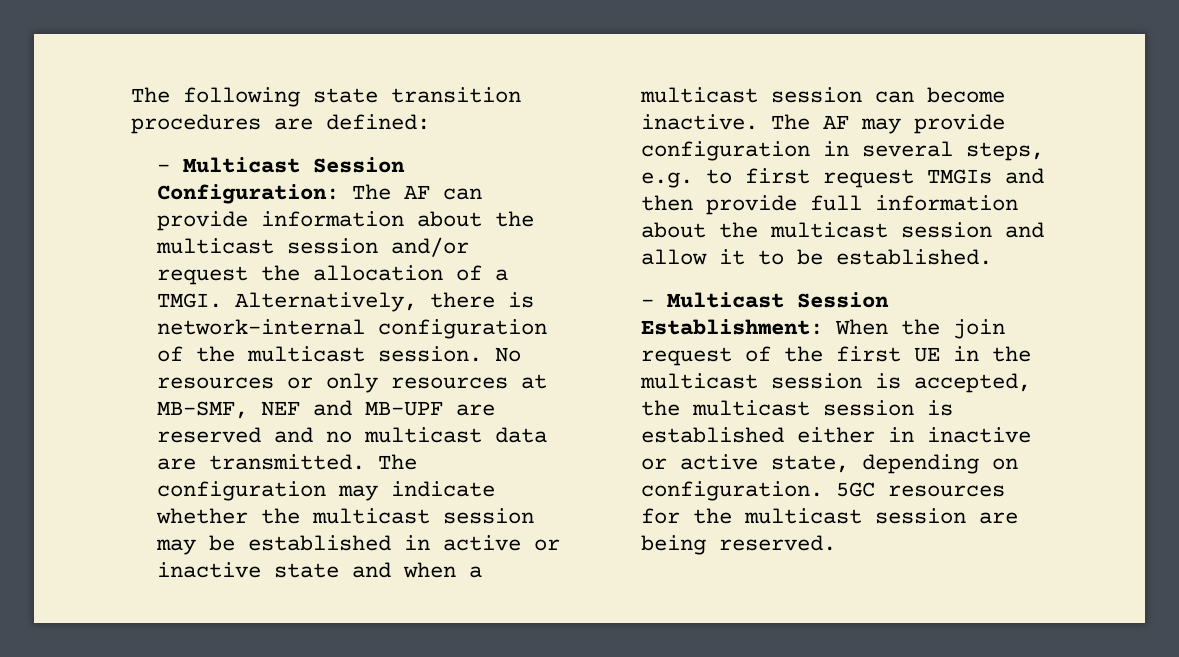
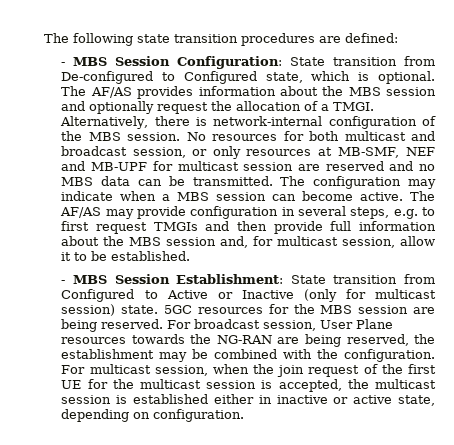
[182,157,300,173] Multicast -> [73,57,108,66] MBS
[351,184,482,200] [156,211,534,231] [155,237,469,257] The AF can provide information about the multicast session and/or -> [290,56,435,66] [61,71,435,84] [61,86,436,99] [61,101,155,114] State transition from De-configured to Configured state, which is optional. The AF/AS provides information about the MBS session and optionally
[246,346,365,362] multicast -> [88,132,121,141] MBS
(274, 383) none -> [283,131,435,141] [61,146,186,158] for both multicast and broadcast session,
(443, 408) none -> [152,161,294,171] for multicast session
[363,427,547,443] [156,458,196,470] multicast data are -> [61,176,185,186] MBS data can be
[155,508,534,524] [155,535,560,555] [156,562,391,578] whether the multicast session may be established in active or inactive state and -> (114, 196) none
[639,87,758,103] multicast -> [177,192,210,201] MBS
[640,114,849,130] inactive. The AF -> [360,191,435,201] [60,207,102,218] active. The AF/AS
[769,222,1044,238] multicast session and -> [129,236,396,248] MBS session and, for multicast session,
[666,292,784,308] Multicast -> [73,275,108,284] MBS
[834,319,888,335] When -> [290,274,435,284] [61,289,436,302] [61,304,435,316] [61,319,394,332] [61,334,435,347] [61,349,435,362] [61,364,249,376] State transition from Configured to Active or Inactive (only for multicast session) state. 5GC resources for the MBS session are being reserved. For broadcast session, User Plane resources towards the NG-RAN are being reserved, the establishment may be combined with the configuration. For multicast session, when
[952,346,979,361] in -> [87,379,108,389] for
[835,482,1005,497] [640,508,1018,524] [640,535,836,555] 5GC resources for the multicast session are being reserved. -> (245, 415) none

